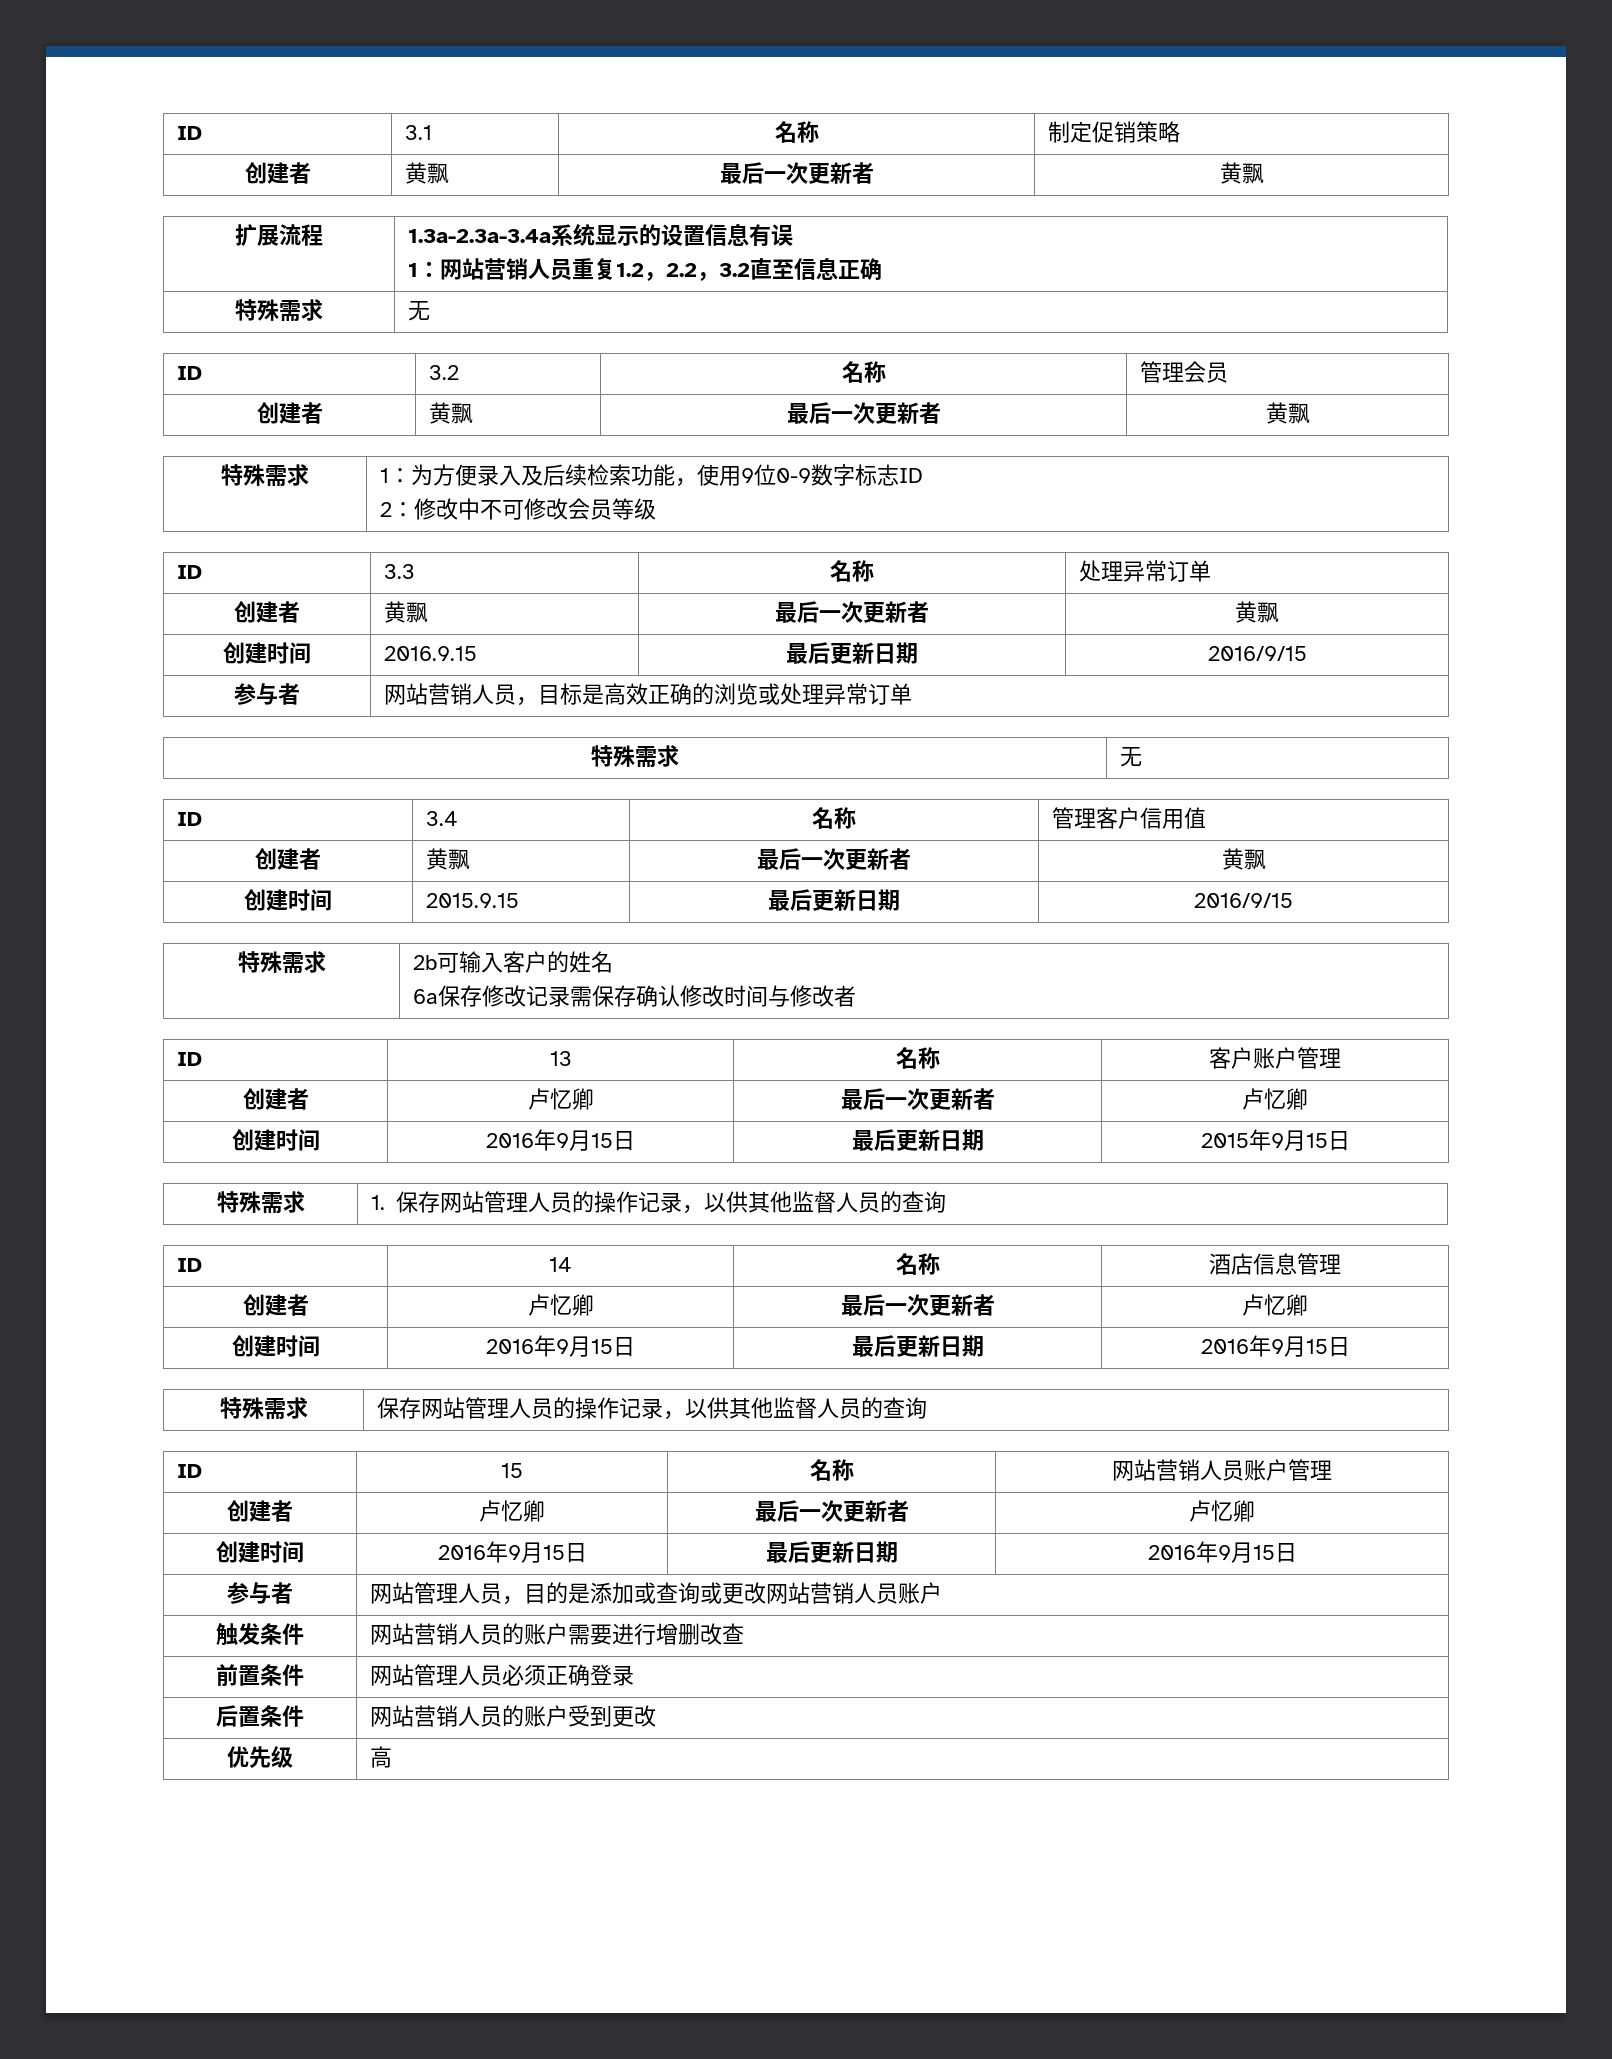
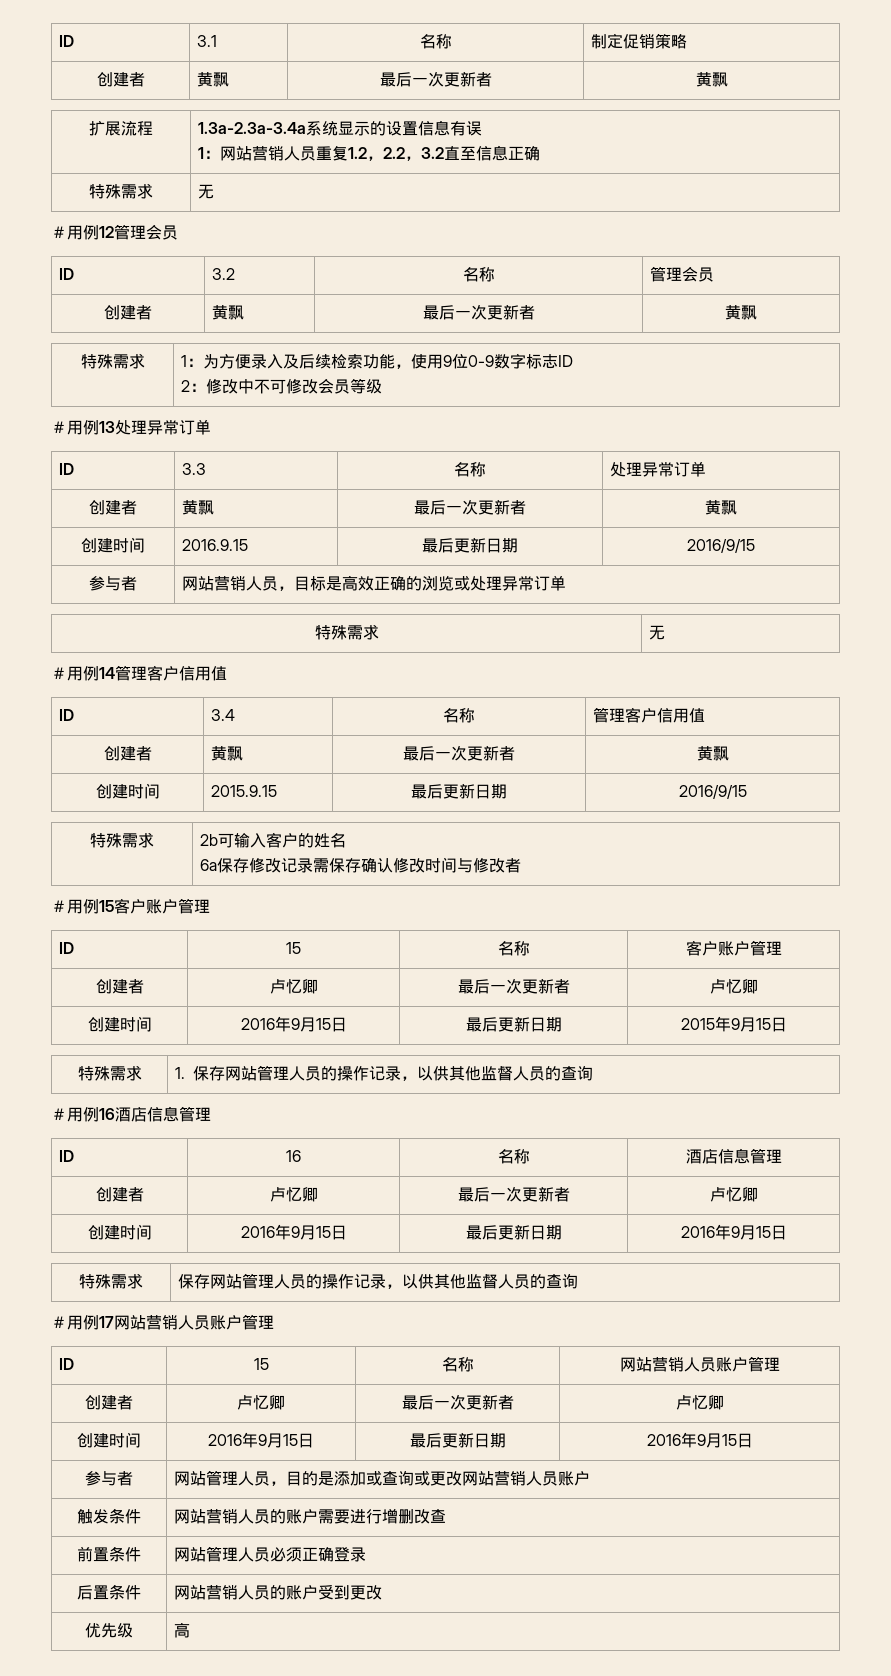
(430, 311) none -> [51,224,178,240] // ＃用例12管理会员
(656, 509) none -> [51,419,211,435] // ＃用例13处理异常订单
(1142, 757) none -> [51,665,227,681] // ＃用例14管理客户信用值
[176,1052,202,1066] [549,1051,572,1066] // ID | 13 -> [51,898,210,914] [58,942,74,954] [286,942,301,954] // ＃用例15客户账户管理 // ID | 15
[176,1258,202,1272] [549,1257,572,1272] // ID | 14 -> [51,1106,211,1122] [58,1150,74,1162] [286,1150,301,1162] // ＃用例16酒店信息管理 // ID | 16
(927, 1408) none -> [51,1314,274,1330] // ＃用例17网站营销人员账户管理

